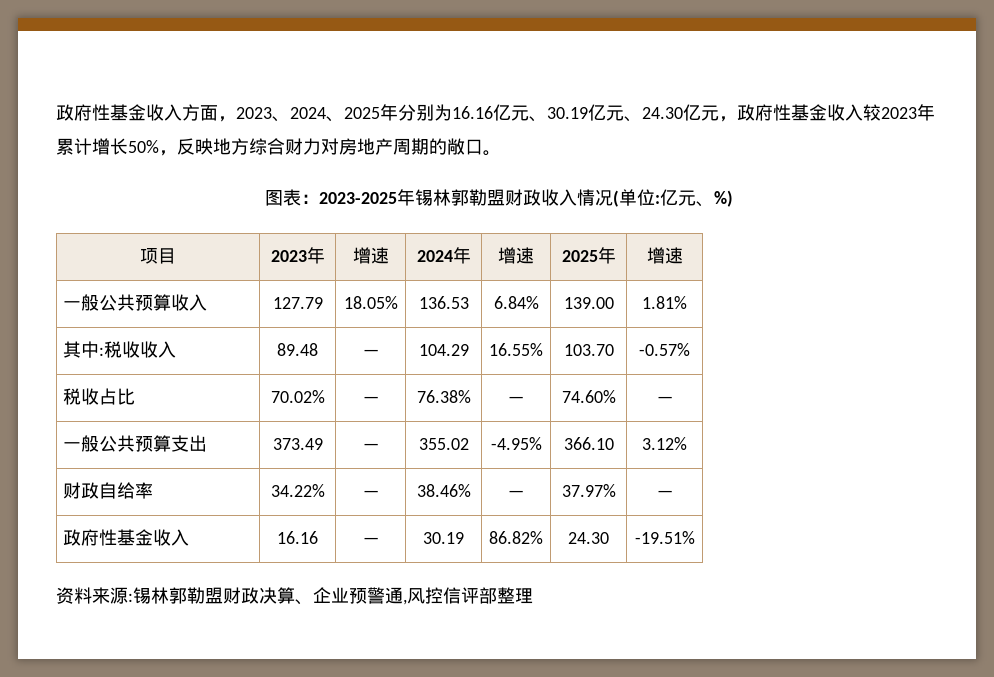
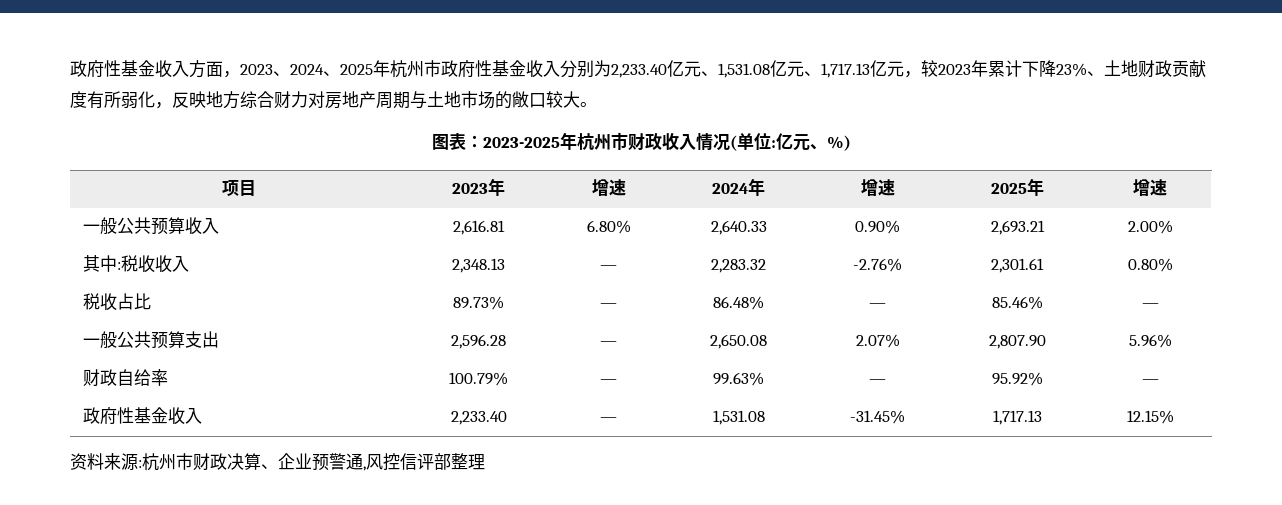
[398,104,935,122] [56,138,159,155] 分别为16.16亿元、30.19亿元、24.30亿元，政府性基金收入较2023年累计增长50% -> [390,60,1206,78] [70,91,155,109] 杭州市政府性基金收入分别为2,233.40亿元、1,531.08亿元、1,717.13亿元，较2023年累计下降23%、土地财政贡献度有所弱化
[429,138,483,155] 的敞口 -> [410,91,580,109] 与土地市场的敞口较大
[415,189,505,206] 锡林郭勒盟 -> [576,132,628,151] 杭州市
[272,297,323,309] [343,296,398,309] [418,296,469,309] [493,296,539,309] [563,297,614,309] [642,296,687,309] 127.79 | 18.05% | 136.53 | 6.84% | 139.00 | 1.81% -> [453,220,505,235] [586,220,631,234] [710,220,767,235] [855,220,900,234] [990,220,1045,235] [1127,220,1173,234] 2,616.81 | 6.80% | 2,640.33 | 0.90% | 2,693.21 | 2.00%
[277,343,318,356] [362,349,379,356] [418,344,469,356] [489,343,543,356] [563,344,614,356] [639,343,690,356] 89.48 | — | 104.29 | 16.55% | 103.70 | -0.57% -> [452,258,505,273] [600,265,617,270] [711,259,766,273] [853,258,902,272] [991,258,1044,273] [1127,258,1173,272] 2,348.13 | — | 2,283.32 | -2.76% | 2,301.61 | 0.80%
[270,390,325,403] [362,396,379,403] [416,390,471,403] [508,396,524,403] [561,390,616,403] 70.02% | — | 76.38% | — | 74.60% -> [453,296,504,310] [600,303,617,308] [713,296,764,310] [869,303,886,308] [991,296,1043,310] 89.73% | — | 86.48% | — | 85.46%
[272,438,323,450] [362,443,379,450] [418,438,469,450] [490,437,542,450] [563,437,614,450] [642,437,687,450] 373.49 | — | 355.02 | -4.95% | 366.10 | 3.12% -> [451,334,506,349] [600,341,617,346] [710,334,767,349] [855,334,900,348] [988,335,1046,349] [1128,334,1172,348] 2,596.28 | — | 2,650.08 | 2.07% | 2,807.90 | 5.96%
[270,484,325,497] [362,490,379,497] [416,484,471,497] [508,490,524,497] [561,484,616,497] 34.22% | — | 38.46% | — | 37.97% -> [449,372,508,386] [600,379,617,384] [713,372,764,386] [869,379,886,384] [991,372,1043,386] 100.79% | — | 99.63% | — | 95.92%
[277,531,318,544] [362,537,379,544] [423,532,464,544] [489,531,543,544] [568,532,609,544] [634,531,695,544] 16.16 | — | 30.19 | 86.82% | 24.30 | -19.51% -> [450,411,507,425] [600,417,617,422] [712,410,765,425] [850,410,905,424] [992,410,1042,425] [1126,410,1174,424] 2,233.40 | — | 1,531.08 | -31.45% | 1,717.13 | 12.15%
[133,587,223,604] 锡林郭勒盟 -> [142,453,193,471] 杭州市

